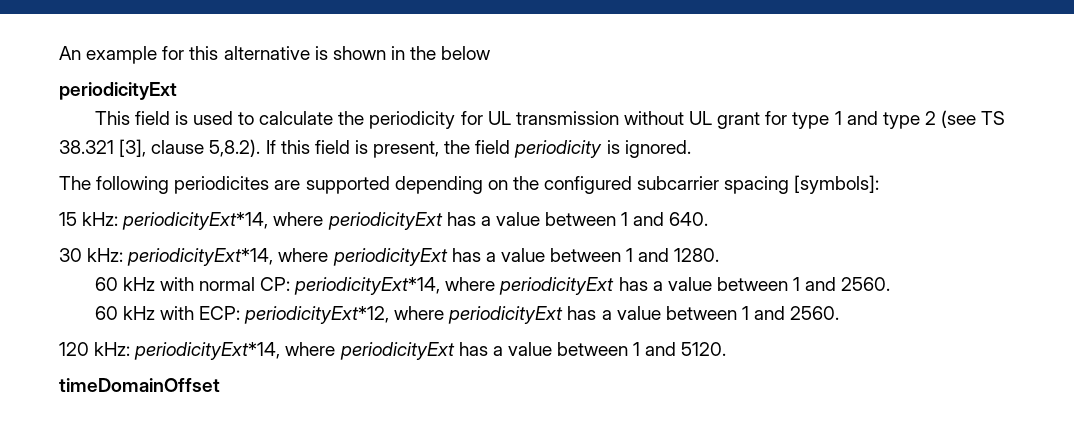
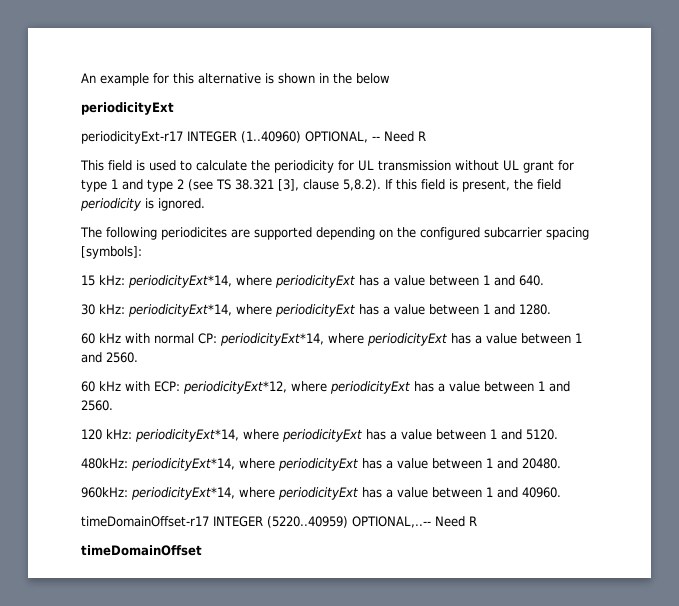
(177, 91) none -> [81,131,426,144] // periodicityExt-r17 INTEGER (1..40960) OPTIONAL, -- Need R
(727, 349) none -> [81,458,561,471] [81,487,561,500] [81,516,477,528] // 480kHz: periodicityExt*14, where periodicityExt has a value between 1 and 20480. // 960kHz: periodicityExt*14, where periodicityExt has a value between 1 and 40960. // timeDomainOffset-r17 INTEGER (5220..40959) OPTIONAL,..-- Need R

